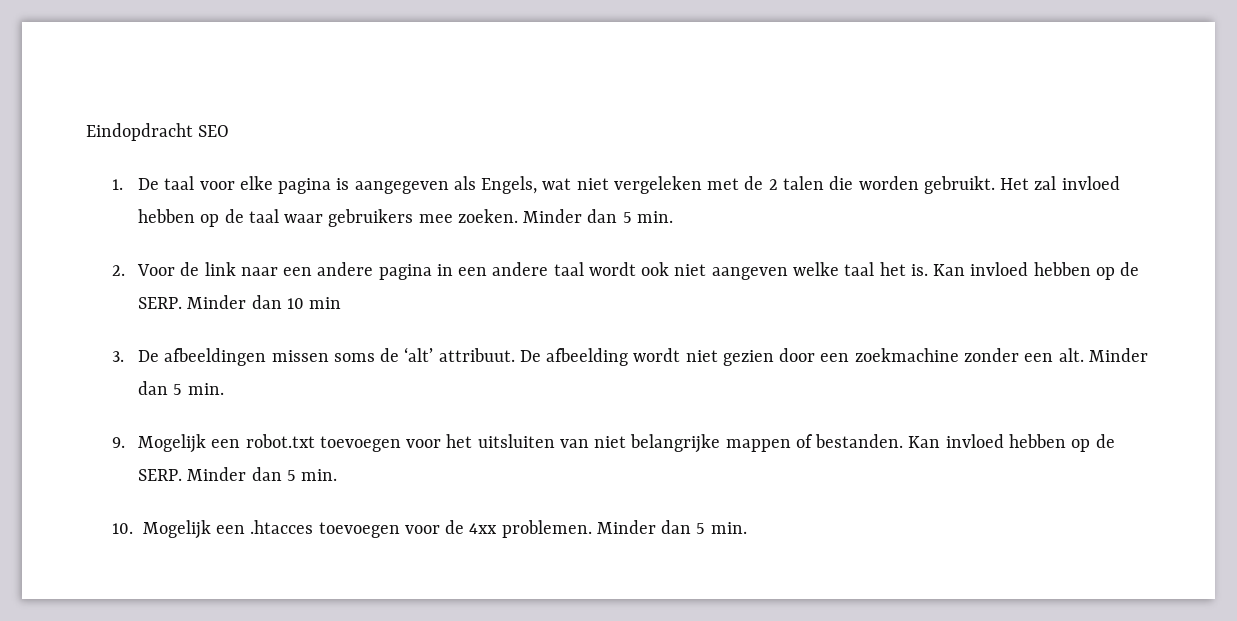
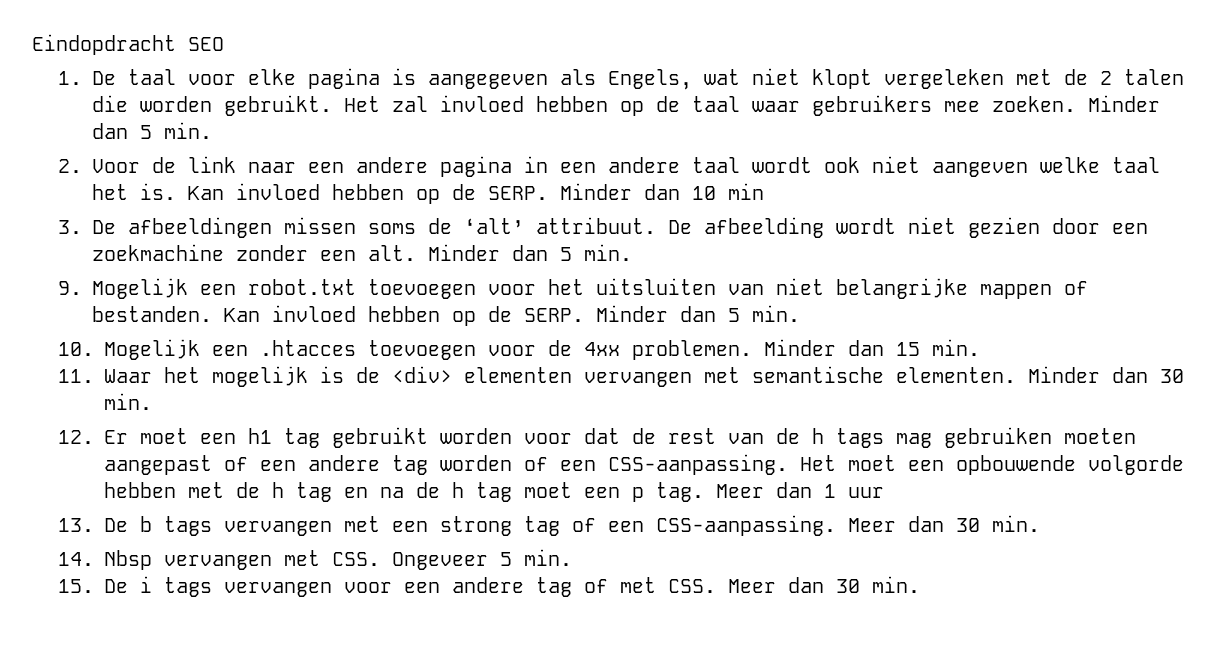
(609, 184) none -> [812,69,873,89] klopt
[696,523,706,534] 5 -> [896,339,981,356] [58,366,1185,387] [104,393,153,410] [58,427,1137,448] [104,454,1185,475] [104,482,885,502] [58,515,1041,536] [58,549,573,570] [58,576,861,597] 15 min. // 11. Waar het mogelijk is de <div> elementen vervangen met semantische elementen. Minder dan 30 min. // 12. Er moet een h1 tag gebruikt worden voor dat de rest van de h tags mag gebruiken moeten aangepast of een andere tag worden of een CSS-aanpassing. Het moet een opbouwende volgorde hebben met de h tag en na de h tag moet een p tag. Meer dan 1 uur // 13. De b tags vervangen met een strong tag of een CSS-aanpassing. Meer dan 30 min. // 14. Nbsp vervangen met CSS. Ongeveer 5 min. // 15. De i tags vervangen voor een andere tag of met CSS. Meer dan 30

